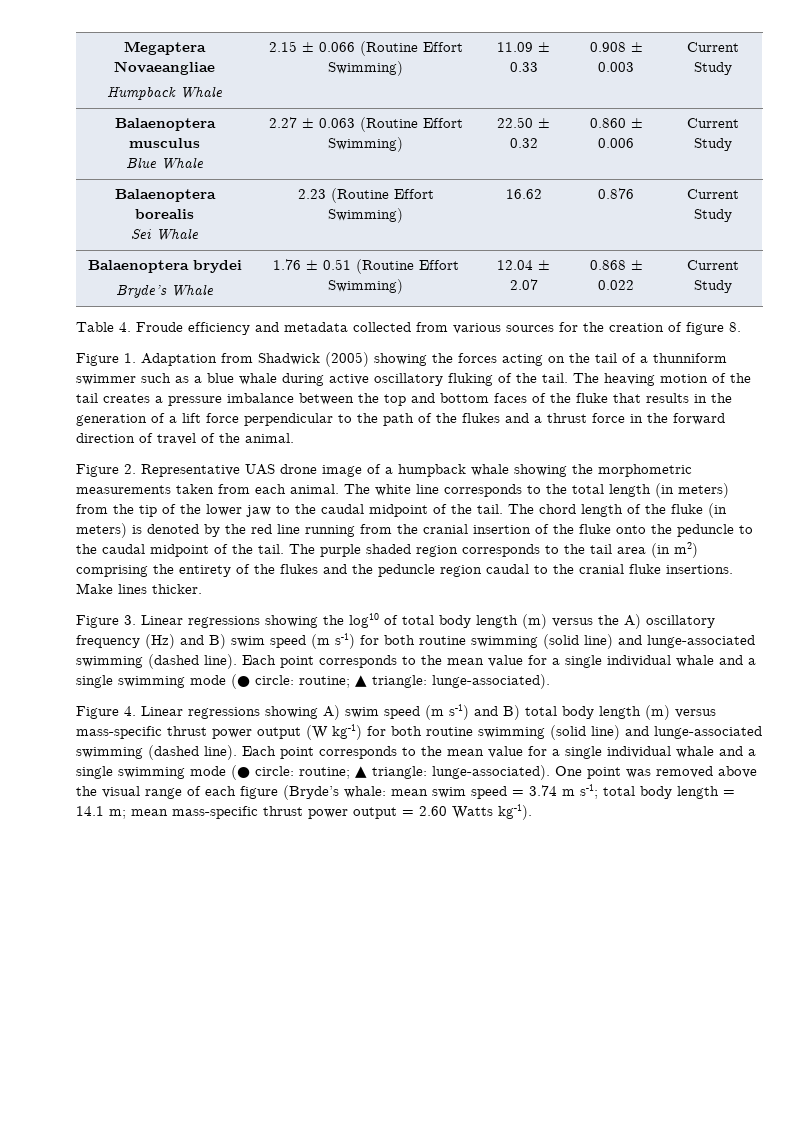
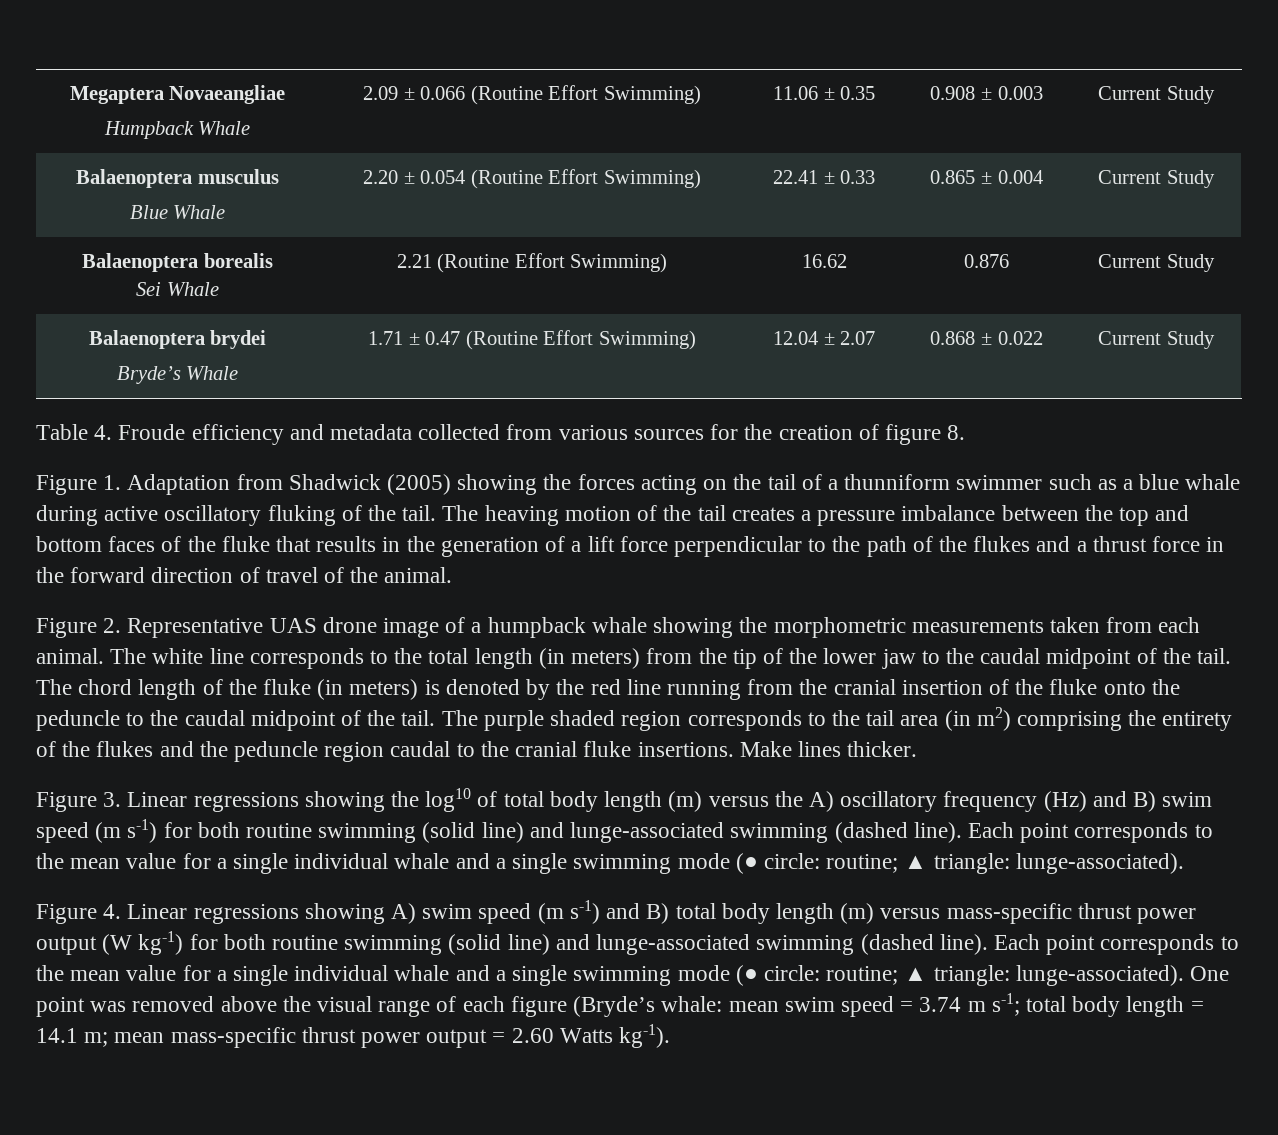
[268,41,297,52] 2.15 -> [363,86,399,100] 2.09
[497,42,550,52] [509,62,538,72] 11.09 ± 0.33 -> [772,86,876,100] 11.06 ± 0.35
[268,117,463,132] [328,137,403,152] [497,117,550,128] [509,138,538,148] [589,118,643,128] [598,138,634,148] 2.27 ± 0.063 (Routine Effort Swimming) | 22.50 ± 0.32 | 0.860 ± 0.006 -> [363,169,701,189] [772,170,876,184] [930,170,1043,184] 2.20 ± 0.054 (Routine Effort Swimming) | 22.41 ± 0.33 | 0.865 ± 0.004
[297,189,326,199] 2.23 -> [396,254,432,268] 2.21
[272,259,351,270] 1.76 ± 0.51 -> [368,331,461,345] 1.71 ± 0.47

